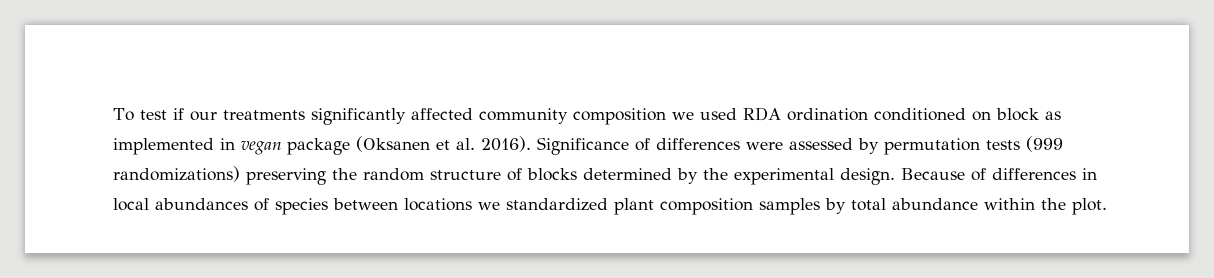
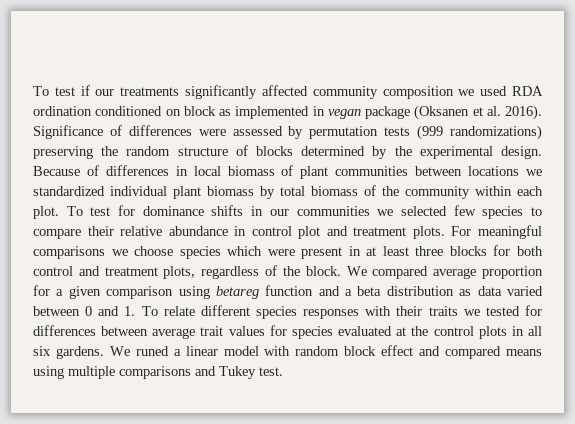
[155,198,1107,215] abundances of species between locations we standardized plant composition samples by total abundance within the plot. -> [227,165,543,179] [33,185,543,199] [33,205,542,219] [33,225,542,239] [33,245,544,259] [33,265,543,279] [33,285,543,299] [33,305,543,319] [33,325,542,339] [33,345,542,359] [33,366,283,379] biomass of plant communities between locations we standardized individual plant biomass by total biomass of the community within each plot. To test for dominance shifts in our communities we selected few species to compare their relative abundance in control plot and treatment plots. For meaningful comparisons we choose species which were present in at least three blocks for both control and treatment plots, regardless of the block. We compared average proportion for a given comparison using betareg function and a beta distribution as data varied between 0 and 1. To relate different species responses with their traits we tested for differences between average trait values for species evaluated at the control plots in all six gardens. We runed a linear model with random block effect and compared means using multiple comparisons and Tukey test.

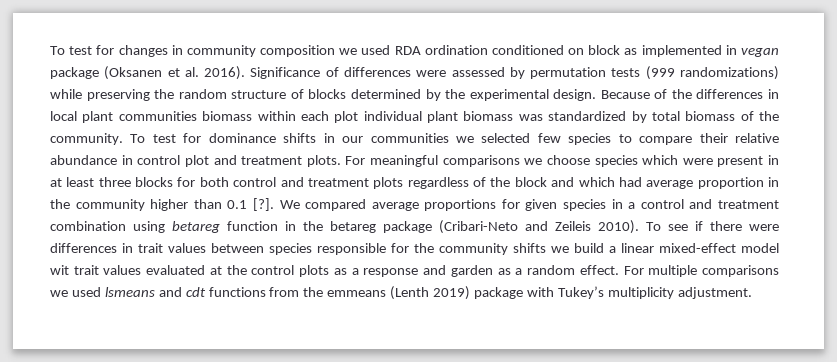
[33,85,308,99] To test if our treatments significantly affected -> [50,45,183,57] To test for changes in
(543, 132) none -> [50,89,82,99] while
(99, 170) none -> [671,89,692,99] the
[227,165,543,179] [33,186,105,196] biomass of plant communities between locations we standardized -> [82,111,359,123] plant communities biomass within each plot
(254, 191) none -> [518,111,627,121] was standardized
[405,186,543,199] [33,206,59,219] community within each plot. -> [50,133,123,145] community.
[163,266,196,279] plots, -> [373,177,404,189] plots
[305,266,543,279] [33,285,543,299] [33,305,543,319] [33,325,333,339] block. We compared average proportion for a given comparison using betareg function and a beta distribution as data varied between 0 and 1. To relate different species responses with their traits we tested for differences between average trait values for species -> [514,177,779,189] [50,198,780,211] [50,220,779,234] [50,243,779,255] [50,265,142,275] block and which had average proportion in the community higher than 0.1 [?]. We compared average proportions for given species in a control and treatment combination using betareg function in the betareg package (Cribari-Neto and Zeileis 2010). To see if there were differences in trait values between species responsible for the community shifts we build a linear mixed-effect model wit trait values
[511,326,542,336] [33,345,542,359] [33,366,283,379] in all six gardens. We runed a linear model with random block effect and compared means using multiple comparisons and Tukey test. -> [333,265,779,277] [50,286,752,300] as a response and garden as a random effect. For multiple comparisons we used lsmeans and cdt functions from the emmeans (Lenth 2019) package with Tukey’s multiplicity adjustment.

